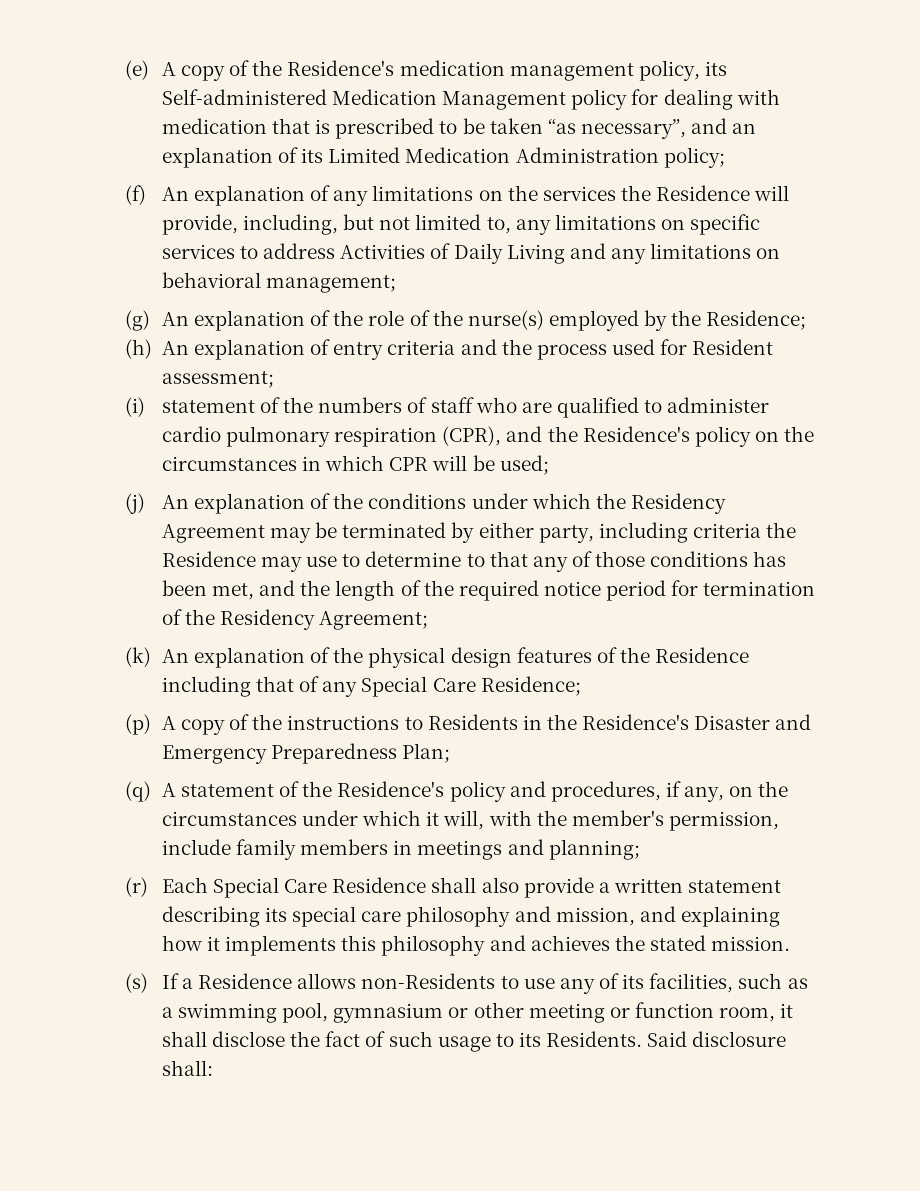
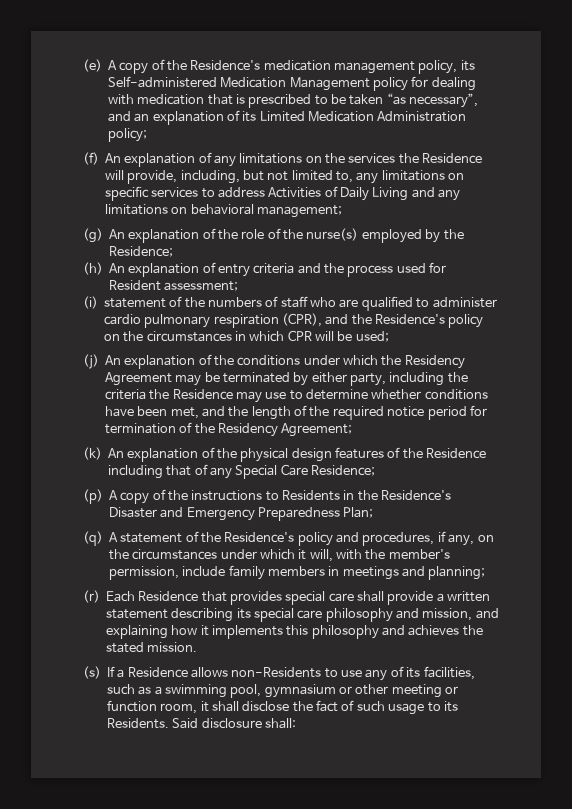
(688, 532) none -> [447,372,468,383] the
[466,551,787,572] to that any of those conditions has -> [371,389,488,400] [104,406,134,417] whether conditions have
[213,877,519,898] Special Care Residence shall also -> [138,591,385,605] Residence that provides special care shall

